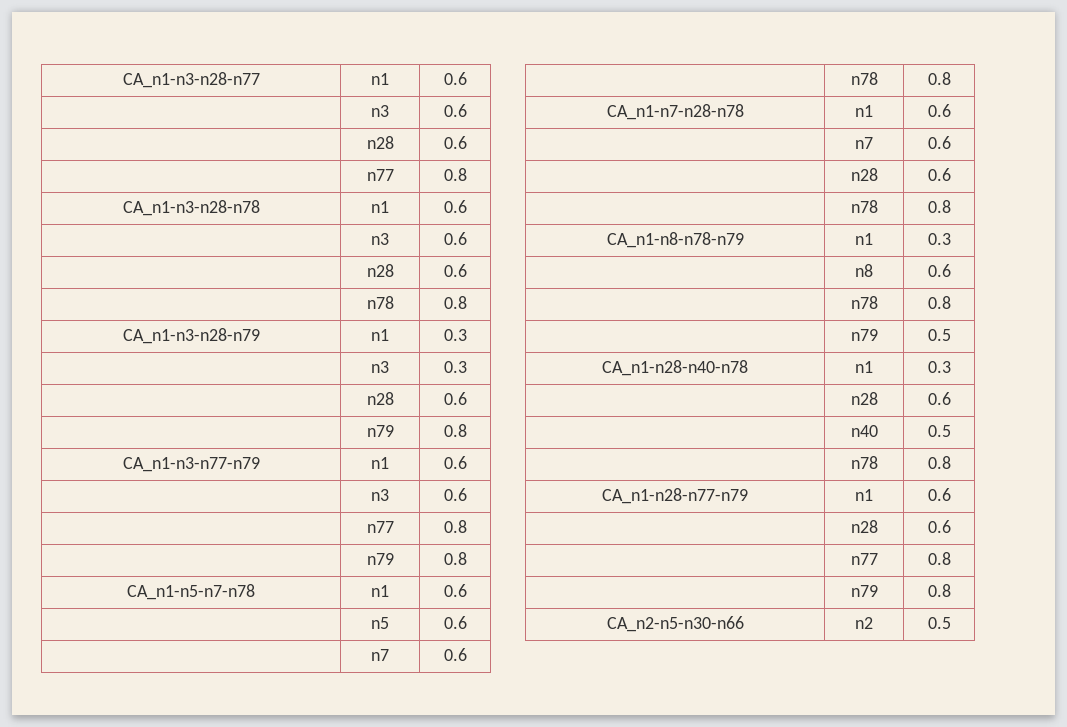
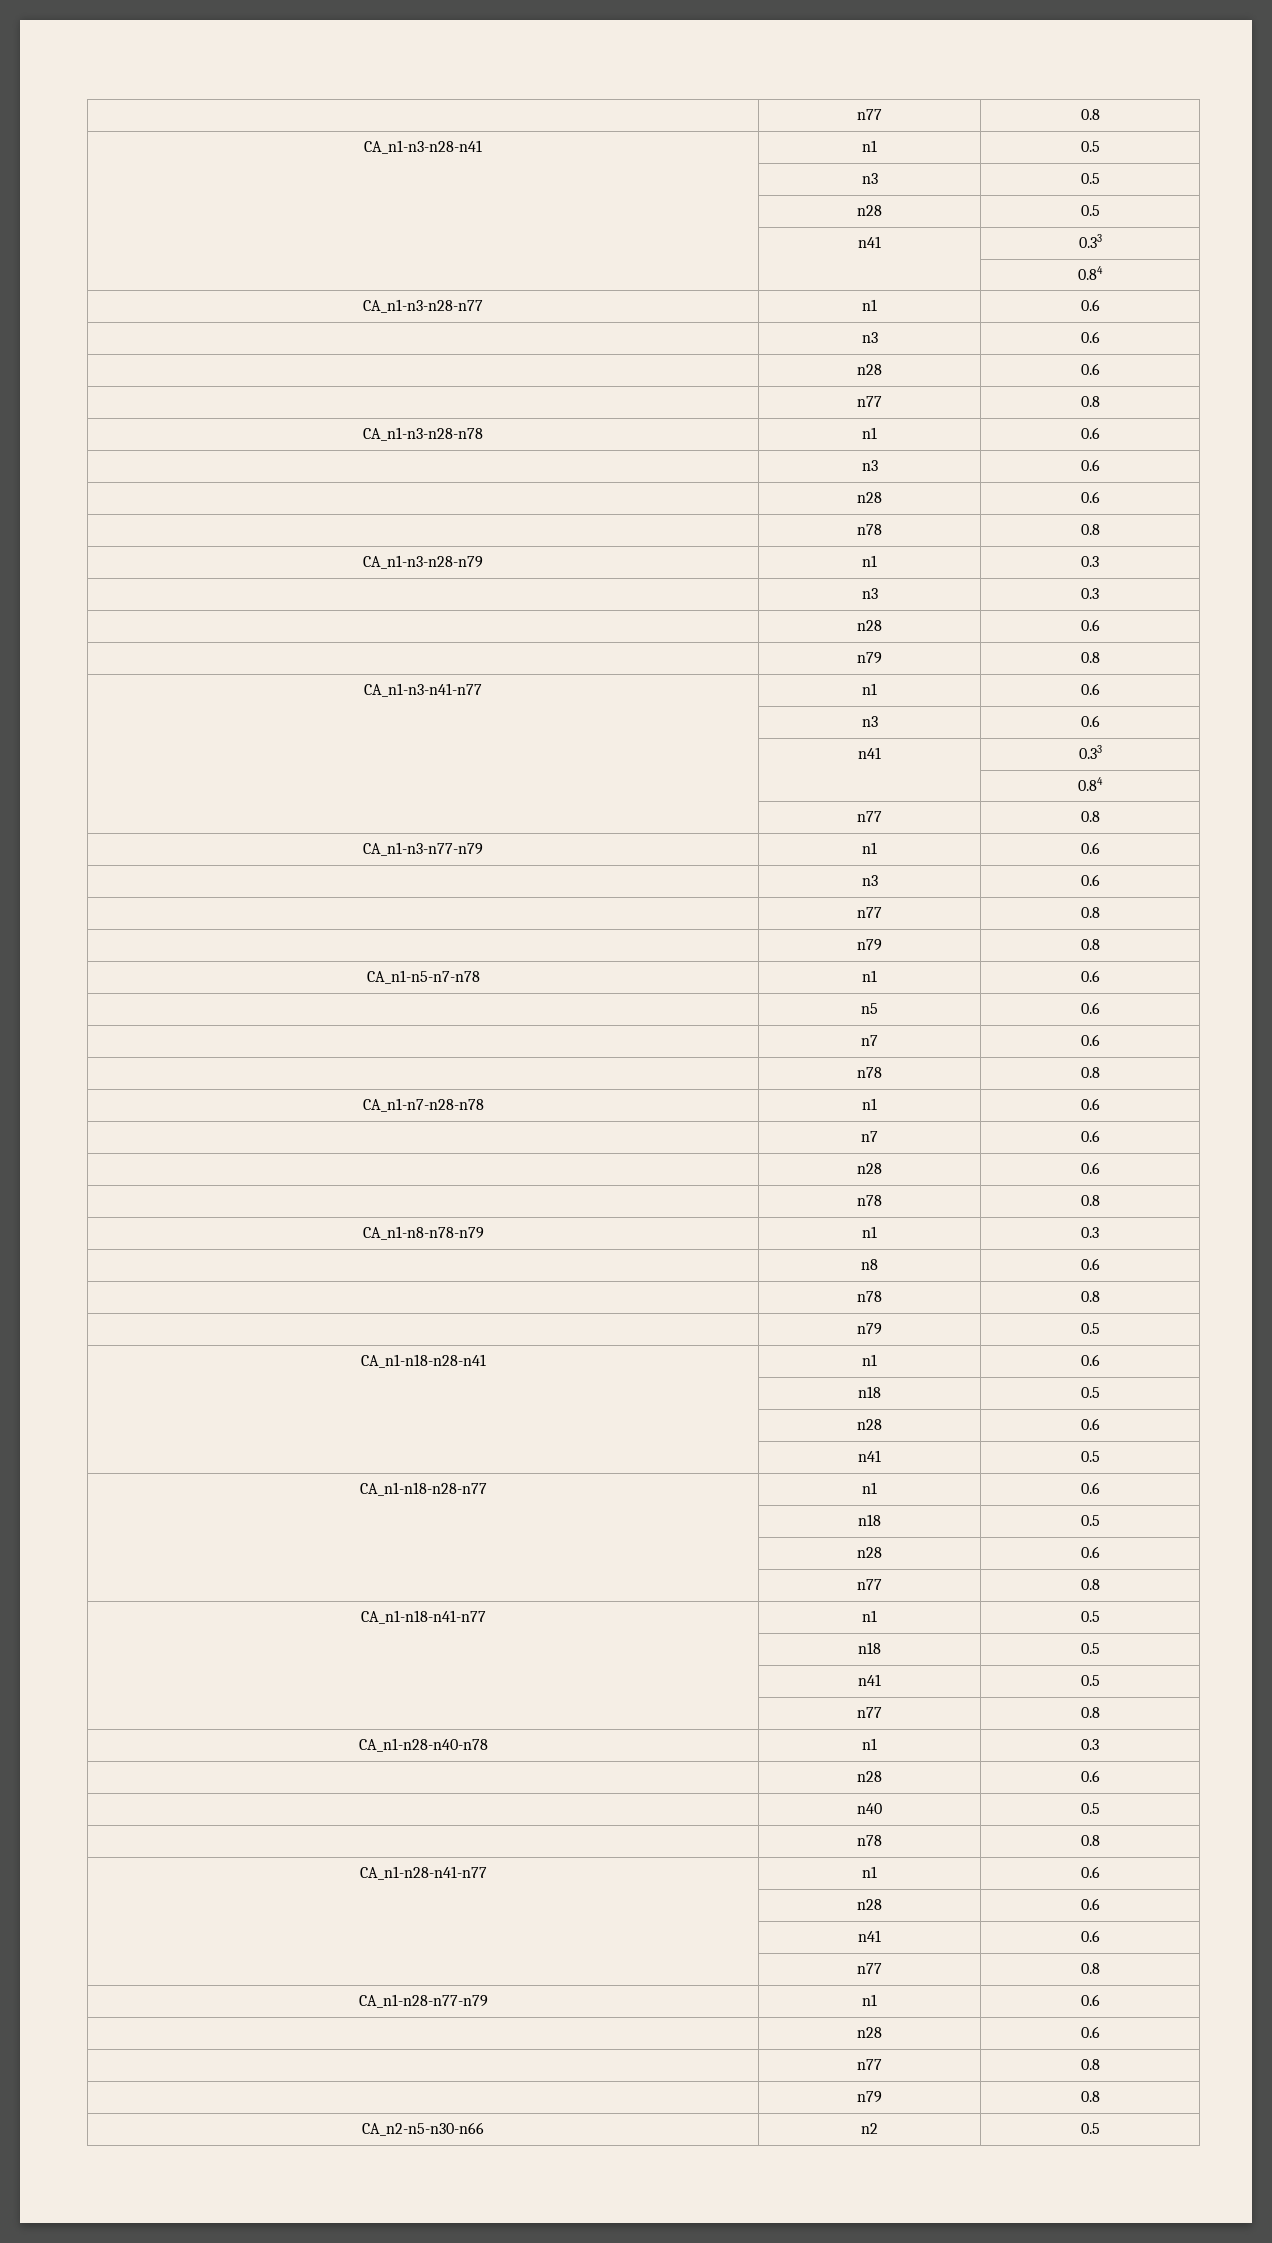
(122, 80) none -> [857,109,882,120] [1080,109,1100,120] [364,140,482,154] [862,140,877,152] [1080,141,1100,152] [861,173,878,184] [1080,173,1100,184] [857,205,882,216] [1080,205,1100,216] [858,236,881,248] [1078,234,1102,248] [1078,266,1103,280] | n77 | 0.8 // CA_n1-n3-n28-n41 | n1 | 0.5 // | n3 | 0.5 // | n28 | 0.5 // | n41 | 0.33 // | | 0.84 //
(467, 430) none -> [364,683,482,697] [862,683,877,695] [1080,683,1100,695] [861,716,878,727] [1080,715,1100,727] [858,747,881,759] [1078,745,1102,759] [1078,777,1103,791] [857,811,882,822] [1080,811,1100,822] // CA_n1-n3-n41-n77 | n1 | 0.6 // | n3 | 0.6 // | n41 | 0.33 // | | 0.84 // | n77 | 0.8
(951, 335) none -> [360,1354,486,1368] [862,1354,877,1366] [1080,1354,1100,1366] [858,1386,881,1398] [1080,1387,1100,1398] [857,1419,882,1430] [1080,1418,1100,1430] [858,1450,881,1462] [1080,1451,1100,1462] [359,1482,487,1496] [862,1482,877,1494] [1080,1482,1100,1494] [858,1514,881,1526] [1080,1515,1100,1526] [857,1547,882,1558] [1080,1546,1100,1558] [857,1579,882,1590] [1080,1579,1100,1590] [360,1610,486,1624] [862,1610,877,1622] [1080,1611,1100,1622] [858,1642,881,1654] [1080,1643,1100,1654] [858,1674,881,1686] [1080,1675,1100,1686] [857,1707,882,1718] [1080,1707,1100,1718] // CA_n1-n18-n28-n41 | n1 | 0.6 // | n18 | 0.5 // | n28 | 0.6 // | n41 | 0.5 // CA_n1-n18-n28-n77 | n1 | 0.6 // | n18 | 0.5 // | n28 | 0.6 // | n77 | 0.8 // CA_n1-n18-n41-n77 | n1 | 0.5 // | n18 | 0.5 // | n41 | 0.5 // | n77 | 0.8
(951, 462) none -> [359,1866,487,1880] [862,1866,877,1878] [1080,1866,1100,1878] [857,1899,882,1910] [1080,1898,1100,1910] [858,1930,881,1942] [1080,1930,1100,1942] [857,1963,882,1974] [1080,1963,1100,1974] // CA_n1-n28-n41-n77 | n1 | 0.6 // | n28 | 0.6 // | n41 | 0.6 // | n77 | 0.8

